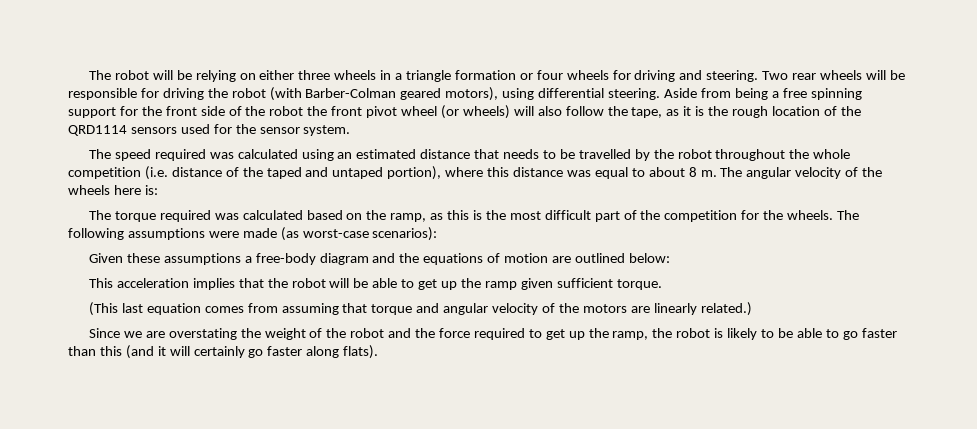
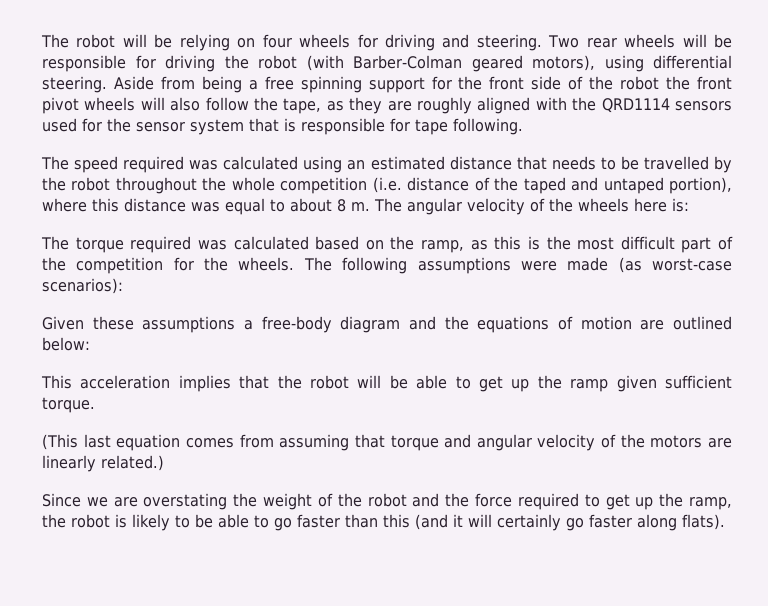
[259,70,533,82] either three wheels in a triangle formation or -> (256, 43) none
[401,105,510,119] wheel (or wheels) -> [84,97,136,111] wheels
[683,106,837,118] it is the rough location of -> [349,97,567,114] they are roughly aligned with
[303,125,351,136] system. -> [190,118,523,135] system that is responsible for tape following.

